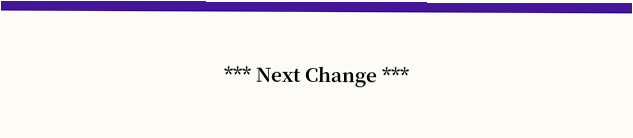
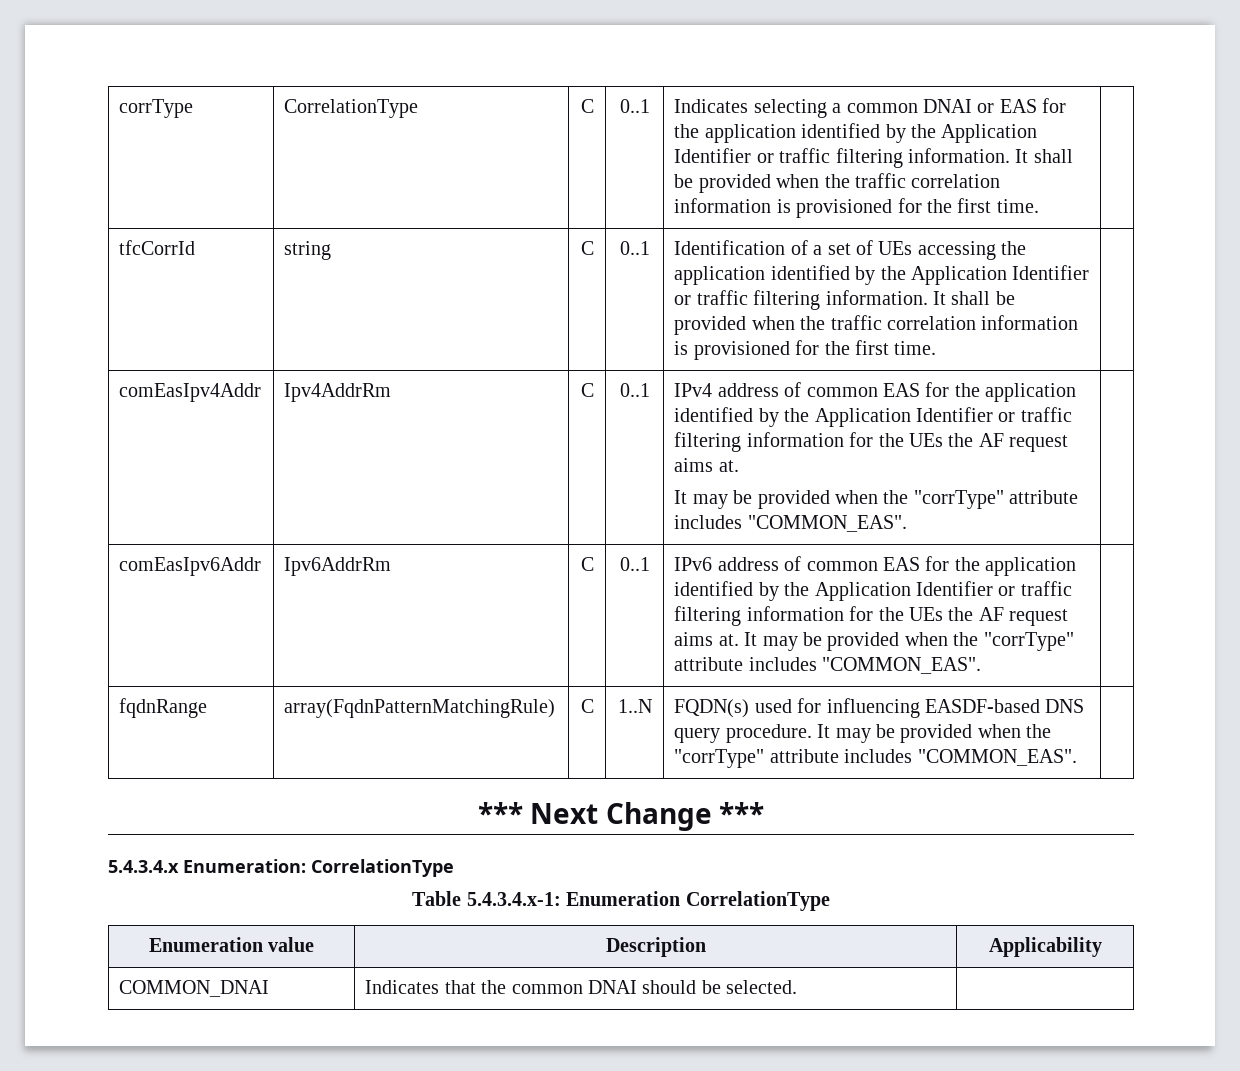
[222,65,412,88] *** Next Change *** -> [119,99,194,118] [284,99,419,118] [580,99,594,113] [619,99,650,113] [674,98,1067,118] [674,123,1038,143] [674,148,1073,168] [674,173,1001,193] [674,198,1039,218] [119,240,196,255] [284,241,332,260] [580,241,594,255] [619,241,650,255] [674,240,1027,260] [674,265,1090,285] [674,290,1015,310] [674,315,1079,335] [674,340,937,360] [119,383,262,402] [284,383,392,402] [580,383,594,397] [619,383,650,397] [674,382,1077,402] [674,407,1072,427] [674,432,1069,452] [674,458,739,472] [674,490,1079,509] [674,515,907,532] [119,557,262,576] [284,557,392,576] [580,557,594,571] [619,557,650,571] [674,556,1077,576] [674,581,1072,601] [674,606,1069,626] [674,632,1074,651] [674,657,982,674] [119,698,208,718] [284,699,556,718] [580,699,594,713] [617,699,652,713] [674,698,1085,718] [674,724,1052,743] [674,749,1077,768] [477,802,765,831] [108,859,454,877] [412,891,830,911] [148,937,315,952] [605,937,706,957] [988,937,1102,957] [119,980,270,997] [365,980,798,994] corrType | CorrelationType | C | 0..1 | Indicates selecting a common DNAI or EAS for the application identified by the Application Identifier or traffic filtering information. It shall be provided when the traffic correlation information is provisioned for the first time. | // tfcCorrId | string | C | 0..1 | Identification of a set of UEs accessing the application identified by the Application Identifier or traffic filtering information. It shall be provided when the traffic correlation information is provisioned for the first time. | // comEasIpv4Addr | Ipv4AddrRm | C | 0..1 | IPv4 address of common EAS for the application identified by the Application Identifier or traffic filtering information for the UEs the AF request aims at. // It may be provided when the "corrType" attribute includes "COMMON_EAS". | // comEasIpv6Addr | Ipv6AddrRm | C | 0..1 | IPv6 address of common EAS for the application identified by the Application Identifier or traffic filtering information for the UEs the AF request aims at. It may be provided when the "corrType" attribute includes "COMMON_EAS". | // fqdnRange | array(FqdnPatternMatchingRule) | C | 1..N | FQDN(s) used for influencing EASDF-based DNS query procedure. It may be provided when the "corrType" attribute includes "COMMON_EAS". | // *** Next Change *** // 5.4.3.4.x Enumeration: CorrelationType // Table 5.4.3.4.x-1: Enumeration CorrelationType // Enumeration value | Description | Applicability // COMMON_DNAI | Indicates that the common DNAI should be selected. |

